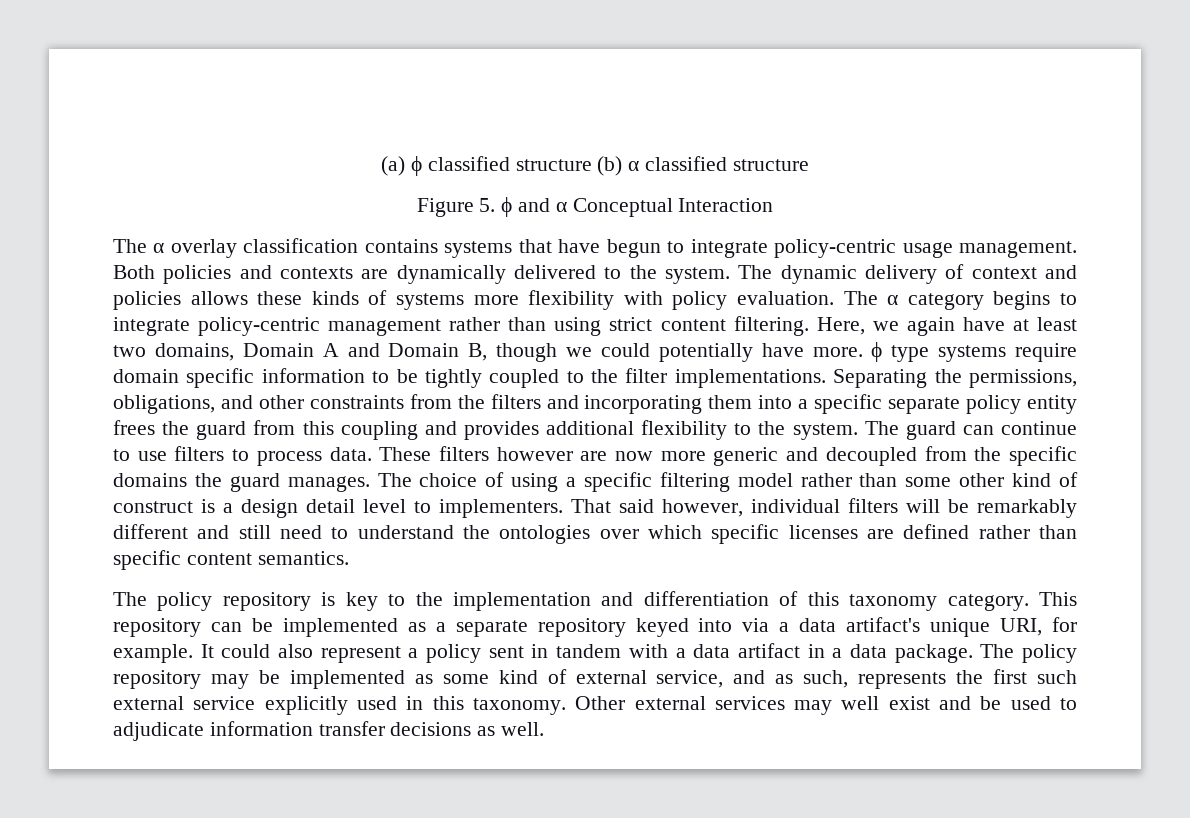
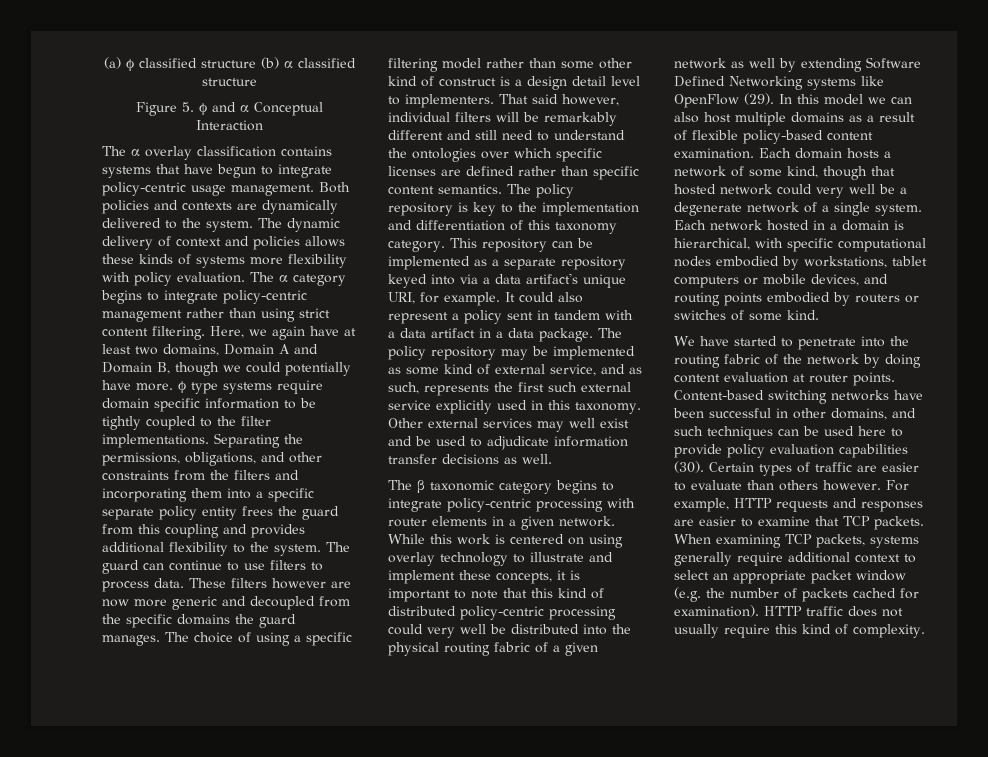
(349, 558) // -> (502, 189) none
(545, 729) none -> [388,480,614,494] [388,498,635,512] [388,516,615,530] [388,534,623,548] [388,552,613,566] [388,570,580,584] [388,588,604,602] [388,606,616,620] [388,624,631,638] [388,642,598,656] [674,57,921,72] [674,76,884,90] [674,93,912,108] [674,112,915,126] [674,130,873,144] [674,148,891,159] [674,166,895,180] [674,184,907,198] [674,202,922,216] [674,220,904,231] [674,238,926,252] [674,256,927,270] [674,274,888,288] [674,292,919,306] [674,310,819,321] [674,336,909,350] [674,354,921,368] [674,372,895,386] [674,390,923,404] [673,408,916,420] [674,426,903,440] [674,444,908,458] [674,461,919,476] [674,480,909,491] [674,498,923,512] [674,516,924,530] [674,534,919,548] [674,552,916,566] [674,570,906,584] [674,587,919,602] [674,605,903,617] [674,624,925,638] // The β taxonomic category begins to integrate policy-centric processing with router elements in a given network. While this work is centered on using overlay technology to illustrate and implement these concepts, it is important to note that this kind of distributed policy-centric processing could very well be distributed into the physical routing fabric of a given network as well by extending Software Defined Networking systems like OpenFlow (29). In this model we can also host multiple domains as a result of flexible policy-based content examination. Each domain hosts a network of some kind, though that hosted network could very well be a degenerate network of a single system. Each network hosted in a domain is hierarchical, with specific computational nodes embodied by workstations, tablet computers or mobile devices, and routing points embodied by routers or switches of some kind. // We have started to penetrate into the routing fabric of the network by doing content evaluation at router points. Content-based switching networks have been successful in other domains, and such techniques can be used here to provide policy evaluation capabilities (30). Certain types of traffic are easier to evaluate than others however. For example, HTTP requests and responses are easier to examine that TCP packets. When examining TCP packets, systems generally require additional context to select an appropriate packet window (e.g. the number of packets cached for examination). HTTP traffic does not usually require this kind of complexity.

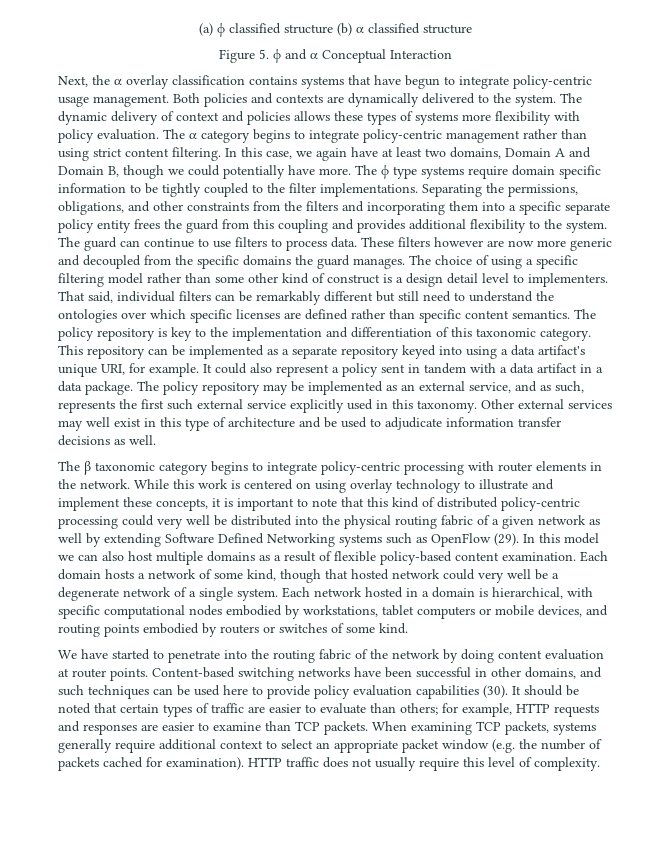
[102,146,126,156] The -> [58,75,110,87] Next, the
[139,254,173,264] kinds -> [367,112,396,125] types
[210,326,244,338] Here, -> [225,147,292,159] In this case,
(173, 387) none -> [355,165,377,175] The
[532,94,619,106] said however, -> [88,291,113,303] said,
[496,112,519,122] will -> [215,294,235,301] can
[447,130,471,140] and -> [376,291,395,302] but
[555,222,617,234] taxonomy -> [476,328,536,337] taxonomic
[460,274,478,284] via -> [466,346,497,359] using
[406,364,490,375] some kind of -> [401,384,415,391] an
(629, 423) none -> [144,417,295,431] in this type of architecture
[509,516,554,530] a given -> [58,479,76,489] the
[861,76,884,86] like -> [386,533,427,544] such as
[709,462,754,472] Certain -> [512,685,579,696] [58,703,159,714] It should be noted that certain
[779,480,909,491] others however. For -> [400,703,458,715] others; for
[815,516,839,526] that -> [265,721,291,731] than
[802,624,831,634] kind -> [488,757,515,767] level

